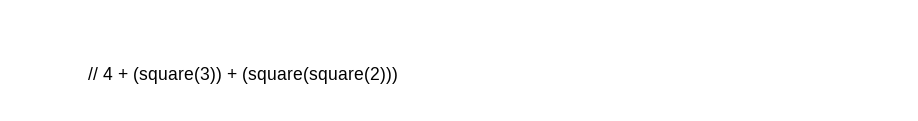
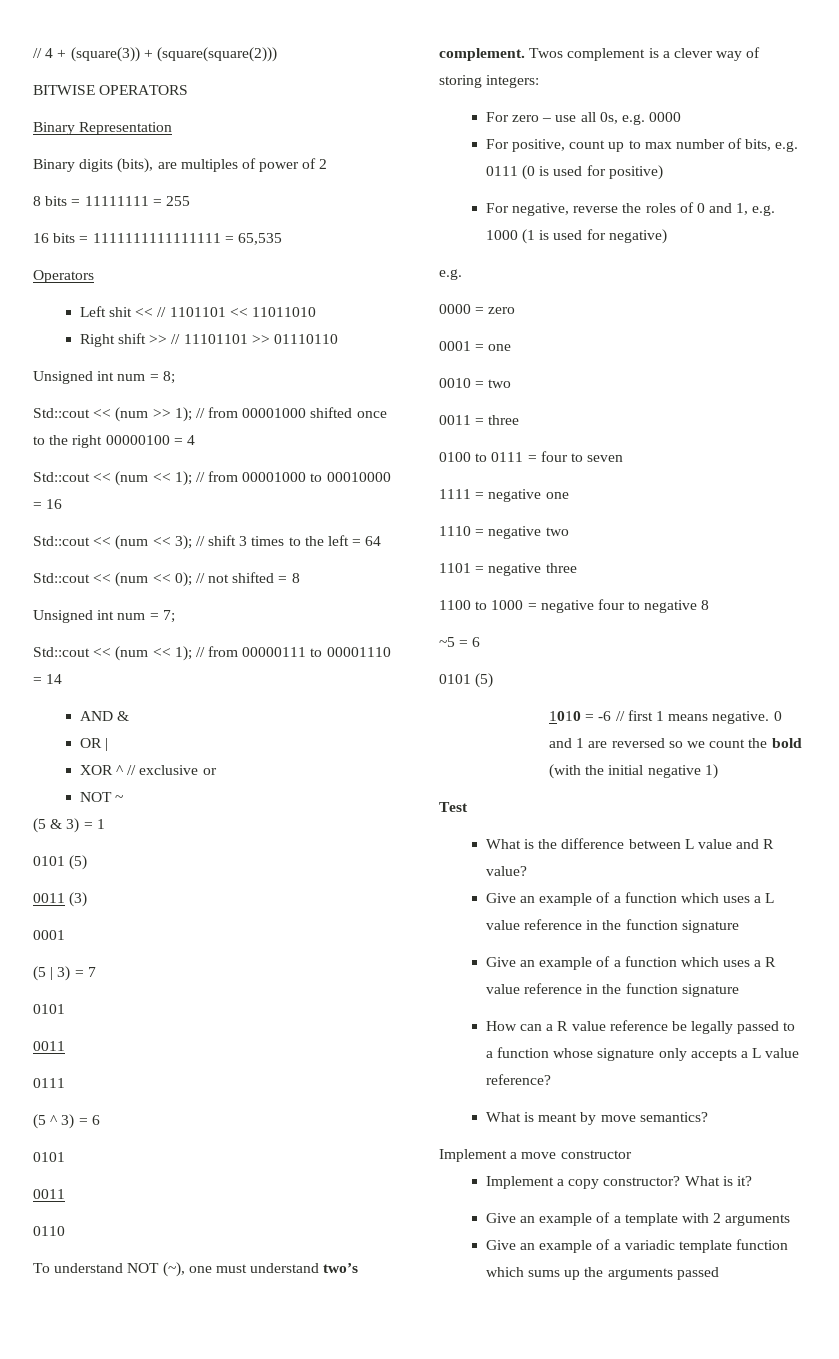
(398, 75) none -> [33,85,189,95] [33,122,173,135] [33,158,328,173] [33,196,190,206] [33,233,282,245] [33,270,94,283] [79,306,316,317] [79,333,338,347] [33,371,175,384] [33,407,387,422] [33,435,195,448] [33,471,391,486] [33,499,63,509] [33,535,382,550] [33,572,300,587] [33,610,175,623] [33,646,391,661] [33,674,63,684] [79,711,129,721] [79,738,108,751] [79,765,217,775] [79,792,123,802] [33,818,105,833] [33,855,88,870] [33,892,88,907] [33,930,65,940] [33,966,96,981] [33,1004,65,1014] [33,1041,65,1051] [33,1078,65,1088] [33,1114,100,1129] [33,1152,65,1162] [33,1189,65,1199] [33,1226,65,1236] [33,1262,359,1277] [439,47,761,61] [439,75,540,88] [485,112,682,125] [485,138,799,152] [485,165,663,180] [485,202,776,216] [485,229,667,244] [439,269,462,280] [439,304,516,314] [439,341,512,351] [439,378,512,388] [439,415,520,425] [439,451,624,462] [439,489,569,502] [439,526,569,539] [439,563,577,576] [439,599,710,613] [439,637,481,647] [439,673,494,688] [549,710,782,724] [549,738,802,748] [549,764,718,779] [439,802,468,812] [485,838,775,849] [485,866,527,876] [485,892,775,906] [485,919,739,933] [485,956,777,970] [485,983,739,997] [485,1020,796,1034] [485,1047,800,1061] [485,1074,551,1085] [485,1112,708,1125] [439,1149,632,1162] [485,1176,752,1189] [485,1212,791,1226] [485,1239,789,1253] [485,1267,719,1280] // BITWISE OPERATORS // Binary Representation // Binary digits (bits), are multiples of power of 2 // 8 bits = 11111111 = 255 // 16 bits = 1111111111111111 = 65,535 // Operators // Left shit << // 1101101 << 11011010 // Right shift >> // 11101101 >> 01110110 // Unsigned int num = 8; // Std::cout << (num >> 1); // from 00001000 shifted once to the right 00000100 = 4 // Std::cout << (num << 1); // from 00001000 to 00010000 = 16 // Std::cout << (num << 3); // shift 3 times to the left = 64 // Std::cout << (num << 0); // not shifted = 8 // Unsigned int num = 7; // Std::cout << (num << 1); // from 00000111 to 00001110 = 14 // AND & // OR | // XOR ^ // exclusive or // NOT ~ // (5 & 3) = 1 // 0101 (5) // 0011 (3) // 0001 // (5 | 3) = 7 // 0101 // 0011 // 0111 // (5 ^ 3) = 6 // 0101 // 0011 // 0110 // To understand NOT (~), one must understand two’s complement. Twos complement is a clever way of storing integers: // For zero – use all 0s, e.g. 0000 // For positive, count up to max number of bits, e.g. 0111 (0 is used for positive) // For negative, reverse the roles of 0 and 1, e.g. 1000 (1 is used for negative) // e.g. // 0000 = zero // 0001 = one // 0010 = two // 0011 = three // 0100 to 0111 = four to seven // 1111 = negative one // 1110 = negative two // 1101 = negative three // 1100 to 1000 = negative four to negative 8 // ~5 = 6 // 0101 (5) // 1010 = -6 // first 1 means negative. 0 and 1 are reversed so we count the bold (with the initial negative 1) // Test // What is the difference between L value and R value? // Give an example of a function which uses a L value reference in the function signature // Give an example of a function which uses a R value reference in the function signature // How can a R value reference be legally passed to a function whose signature only accepts a L value reference? // What is meant by move semantics? // Implement a move constructor // Implement a copy constructor? What is it? // Give an example of a template with 2 arguments // Give an example of a variadic template function which sums up the arguments passed

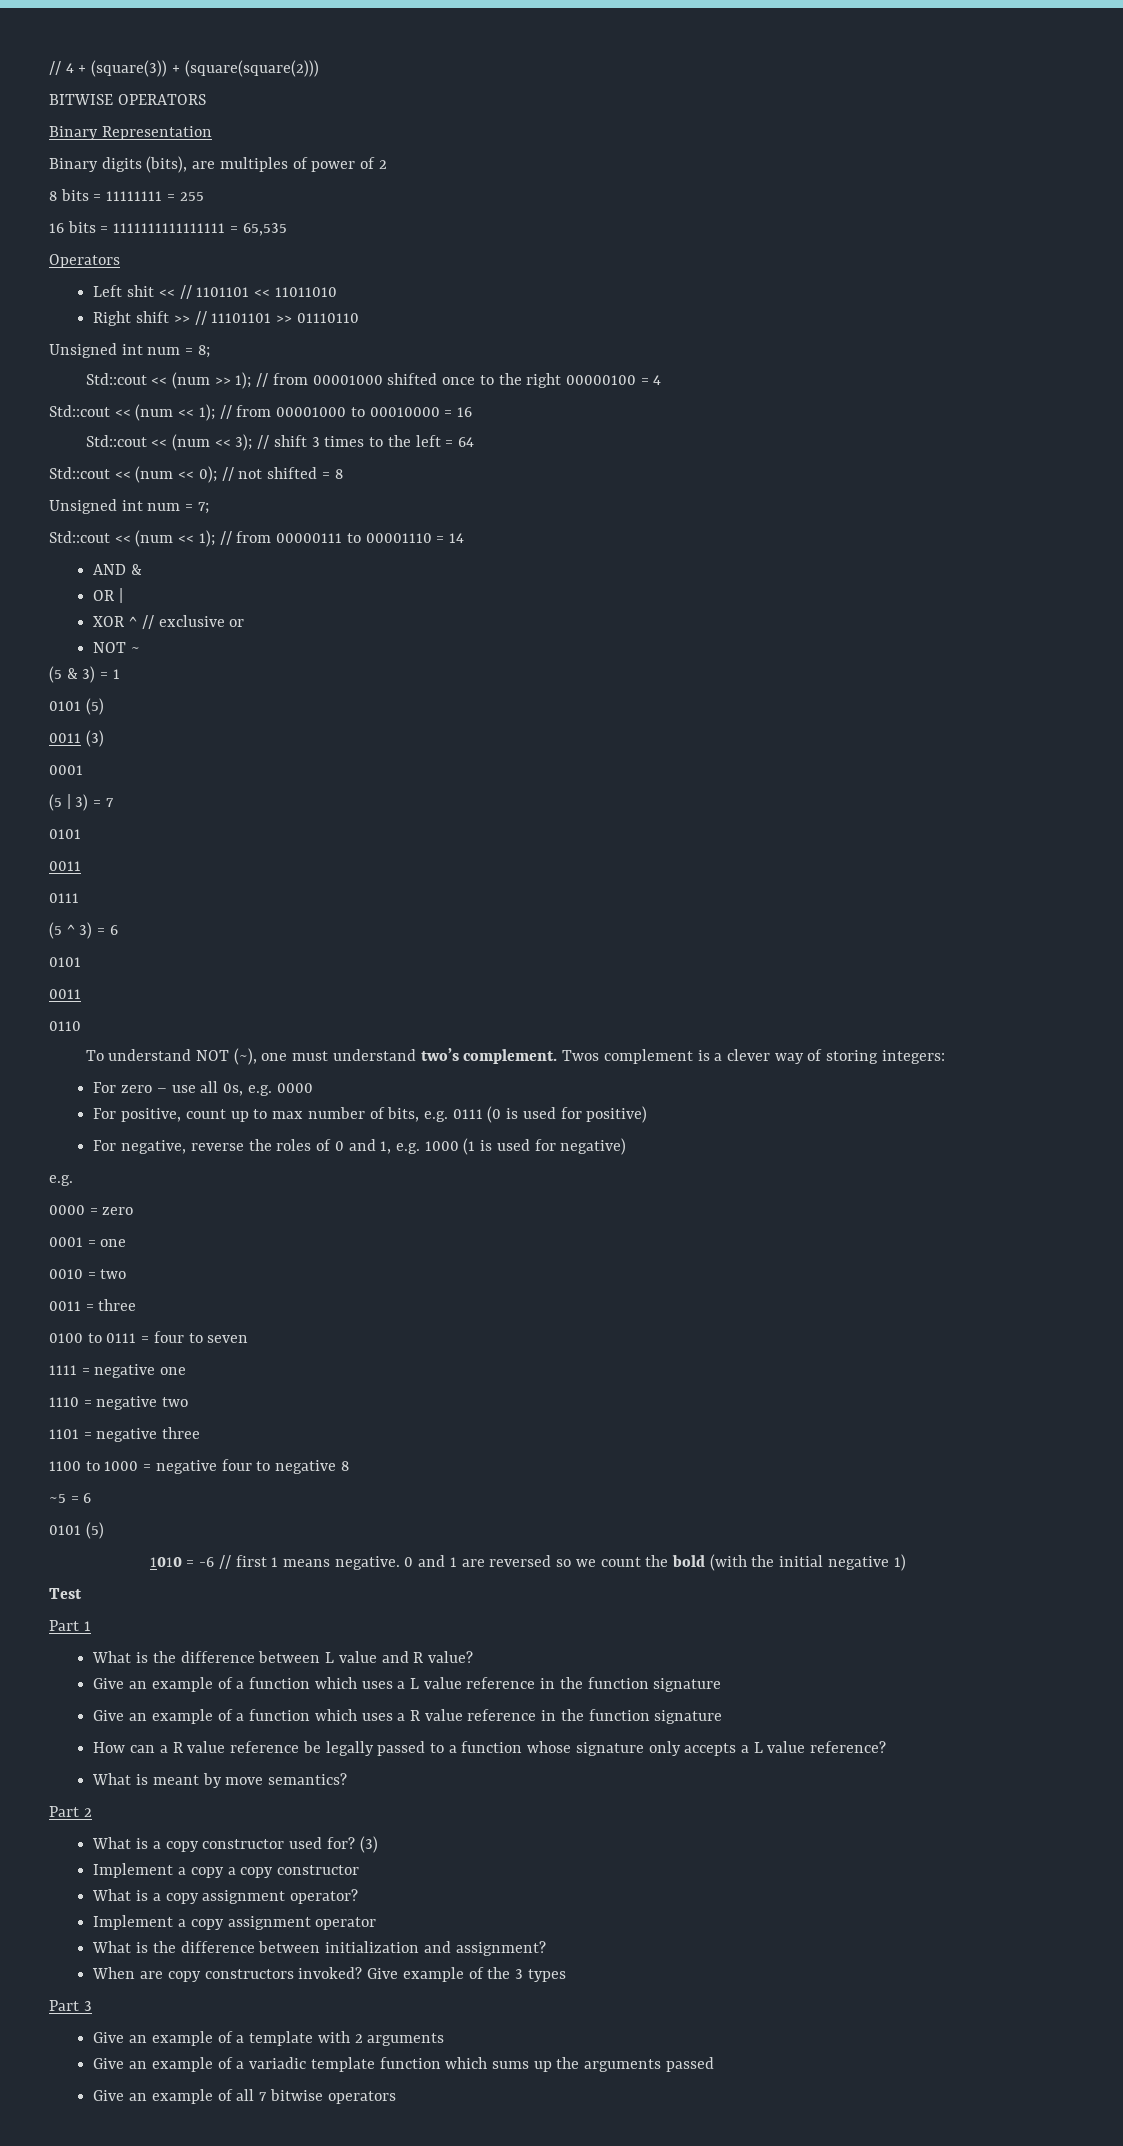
(468, 807) none -> [49,1620,91,1631] // Part 1
[439,1149,632,1162] [485,1176,752,1189] Implement a move constructor // Implement a copy constructor? What is it? -> [49,1806,92,1817] [92,1836,378,1853] [93,1863,360,1878] [92,1889,359,1904] [93,1915,377,1930] [92,1941,546,1956] [92,1967,566,1982] [49,2000,92,2011] Part 2 // What is a copy constructor used for? (3) // Implement a copy a copy constructor // What is a copy assignment operator? // Implement a copy assignment operator // What is the difference between initialization and assignment? // When are copy constructors invoked? Give example of the 3 types // Part 3
(719, 1273) none -> [93,2089,396,2104] // Give an example of all 7 bitwise operators

